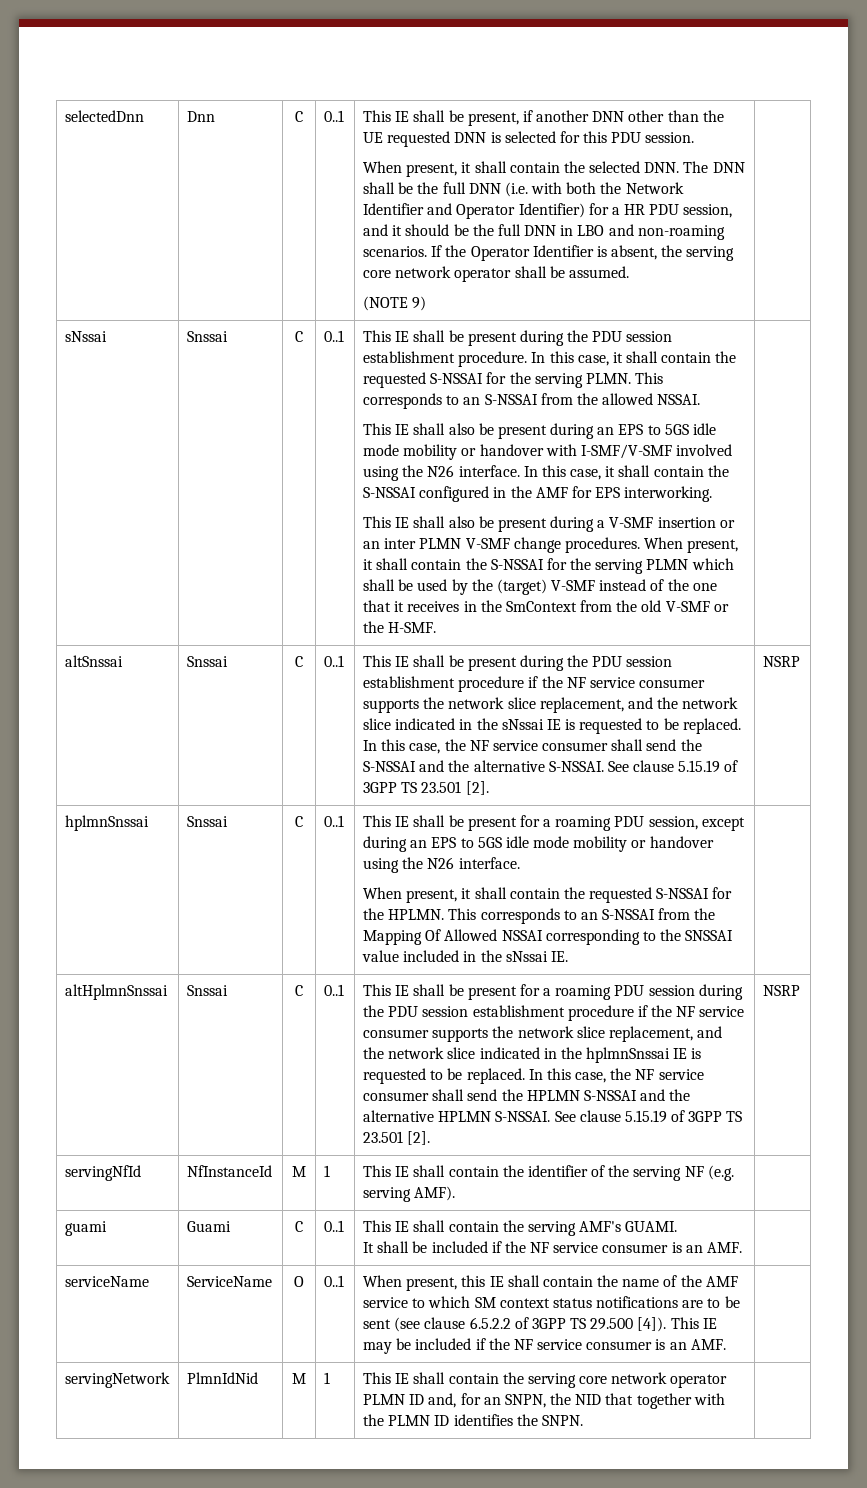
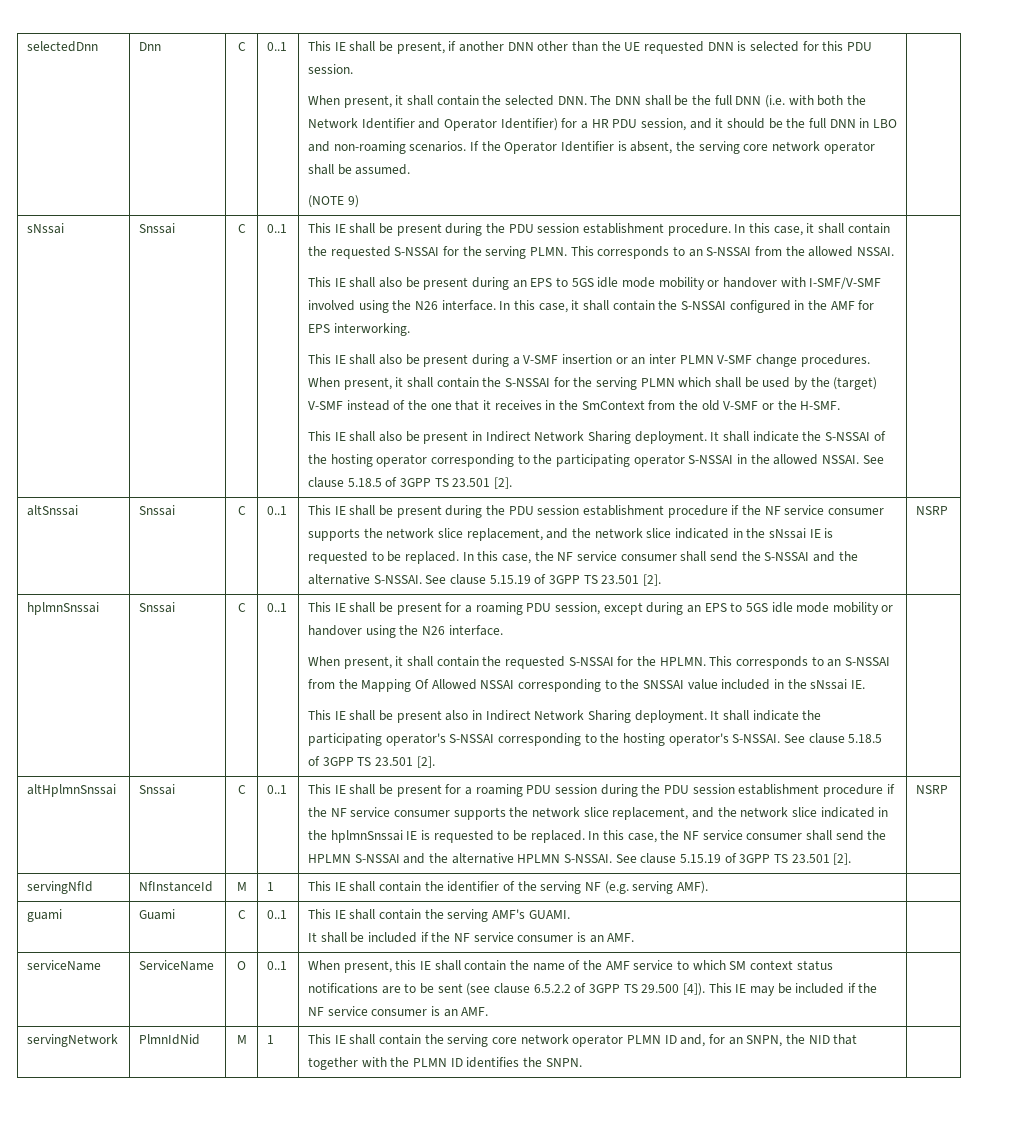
(437, 627) none -> [308,431,886,444] [308,454,884,467] [308,477,513,489] // This IE shall also be present in Indirect Network Sharing deployment. It shall indicate the S-NSSAI of the hosting operator corresponding to the participating operator S-NSSAI in the allowed NSSAI. See clause 5.18.5 of 3GPP TS 23.501 [2].
(568, 956) none -> [308,710,822,723] [308,733,883,746] [308,756,435,768] // This IE shall be present also in Indirect Network Sharing deployment. It shall indicate the participating operator's S-NSSAI corresponding to the hosting operator's S-NSSAI. See clause 5.18.5 of 3GPP TS 23.501 [2].

